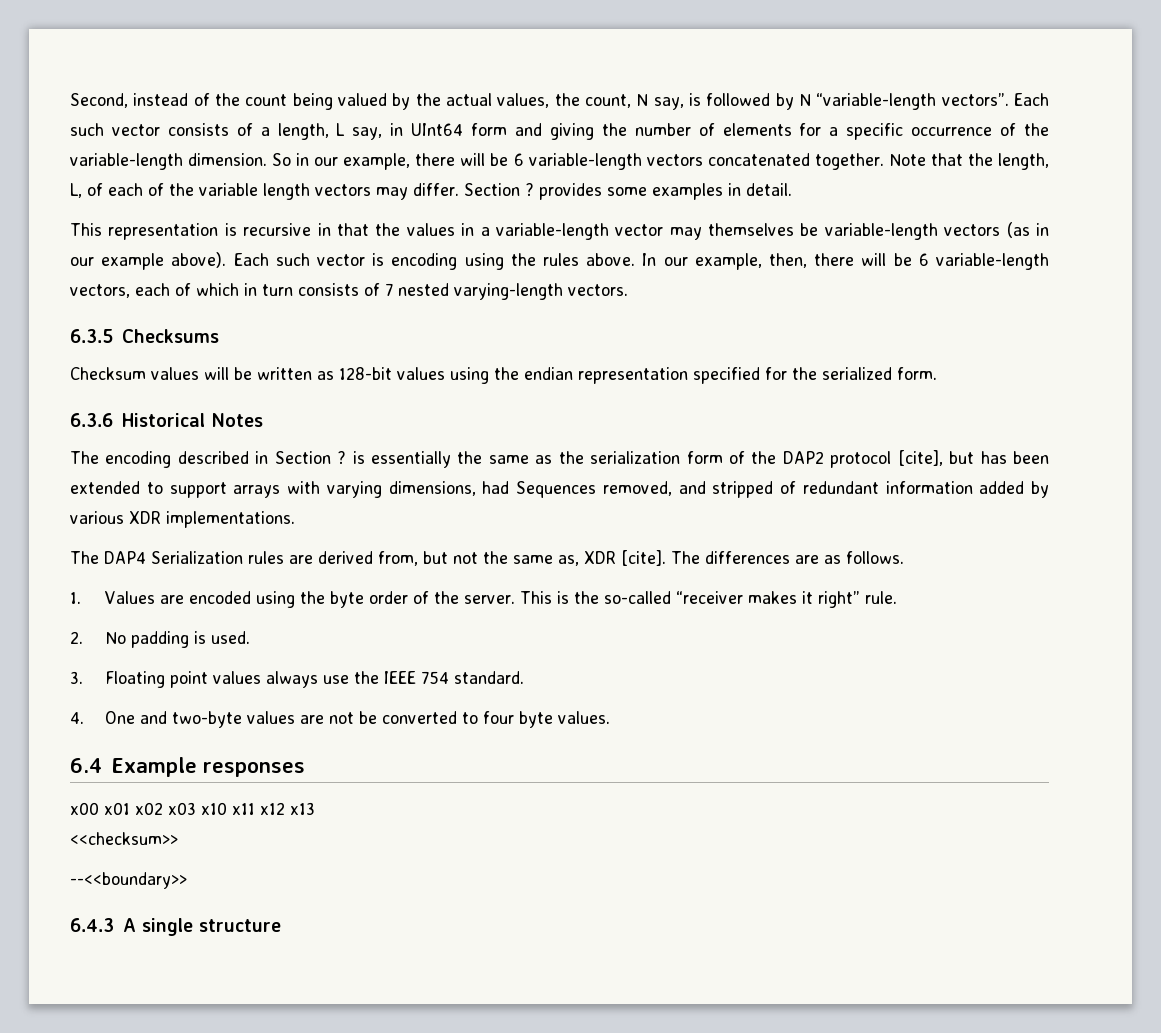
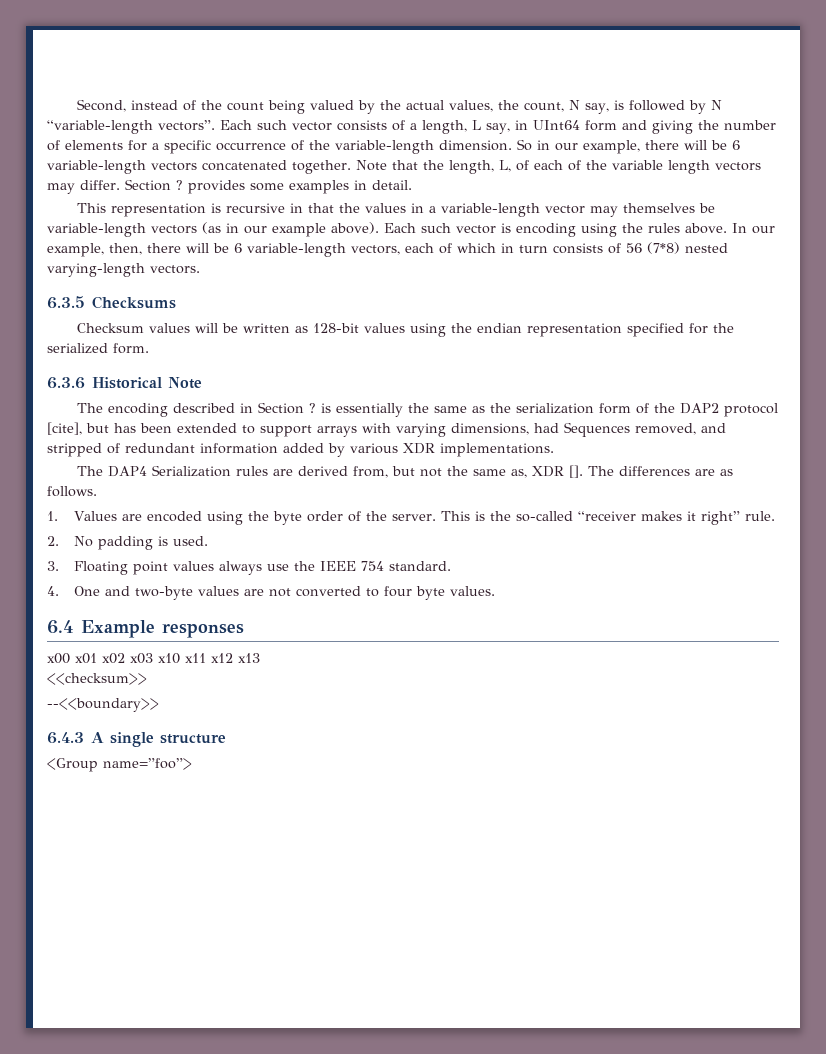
[385,283,393,296] 7 -> [626,242,680,254] 56 (7*8)
[210,413,263,427] Notes -> [168,377,203,389] Note
[621,550,666,566] [cite]. -> [569,465,584,478] [].
[358,711,377,724] be -> (292, 592) none
(281, 925) none -> [47,758,192,772] // <Group name=”foo”>

